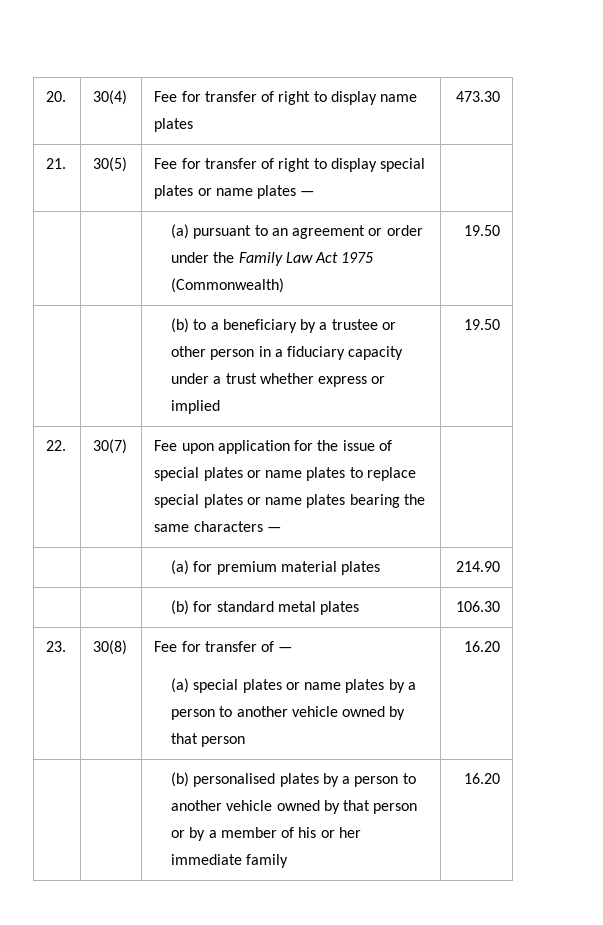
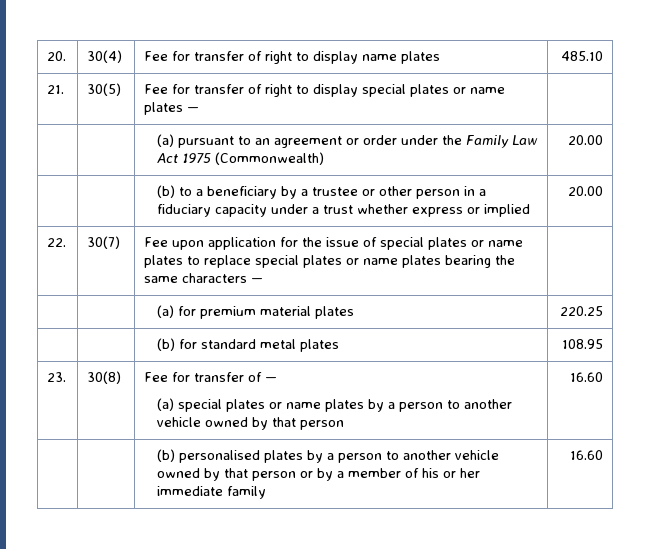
[455,91,500,102] 473.30 -> [560,51,603,61] 485.10
[463,225,500,236] 19.50 -> [567,135,603,145] 20.00
[463,319,500,330] 19.50 -> [567,186,603,196] 20.00
[455,561,500,572] 214.90 -> [559,306,603,316] 220.25
[455,601,500,612] 106.30 -> [561,339,603,349] 108.95
[463,641,500,652] 16.20 -> [569,372,603,382] 16.60
[463,773,500,784] 16.20 -> [569,450,603,460] 16.60

